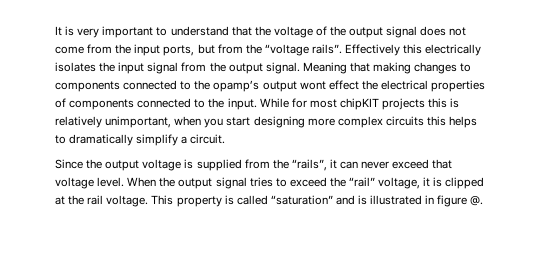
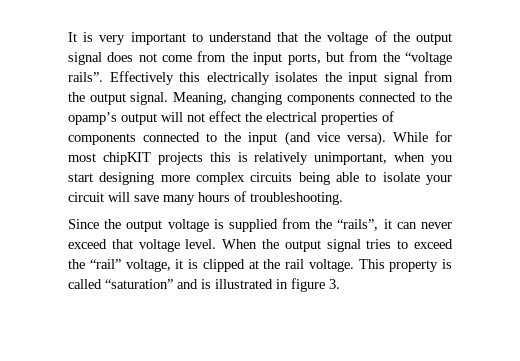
[302,62,472,74] Meaning that making changes to -> [172,92,282,105] Meaning, changing
[299,81,326,90] wont -> [161,112,205,122] will not
[227,98,257,110] input. -> [248,131,386,146] input (and vice versa).
[426,116,478,128] [55,134,226,146] this helps to dramatically simplify a circuit. -> [298,172,452,185] [68,191,343,205] being able to isolate your circuit will save many hours of troubleshooting.
[470,195,484,206] @. -> [329,279,340,289] 3.

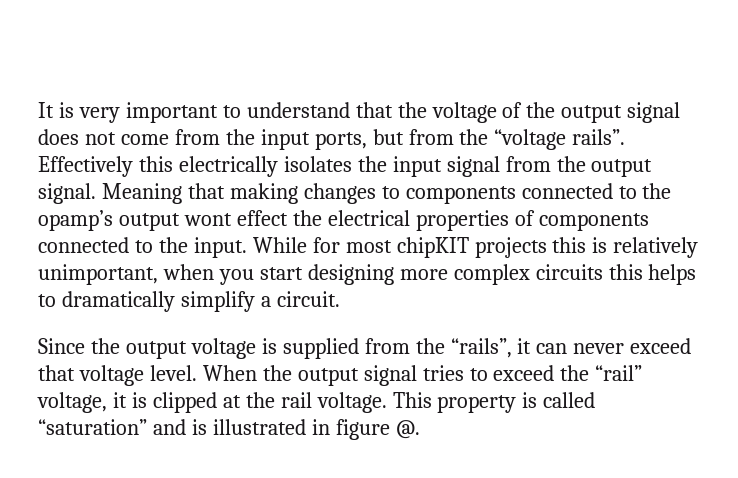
[172,92,282,105] Meaning, changing -> [101,183,400,204] Meaning that making changes to
[161,112,205,122] will not -> [183,213,232,226] wont
[248,131,386,146] input (and vice versa). -> [193,237,247,258] input.
[298,172,452,185] [68,191,343,205] being able to isolate your circuit will save many hours of troubleshooting. -> [608,264,697,285] [38,291,340,312] this helps to dramatically simplify a circuit.
[329,279,340,289] 3. -> [395,420,420,439] @.

